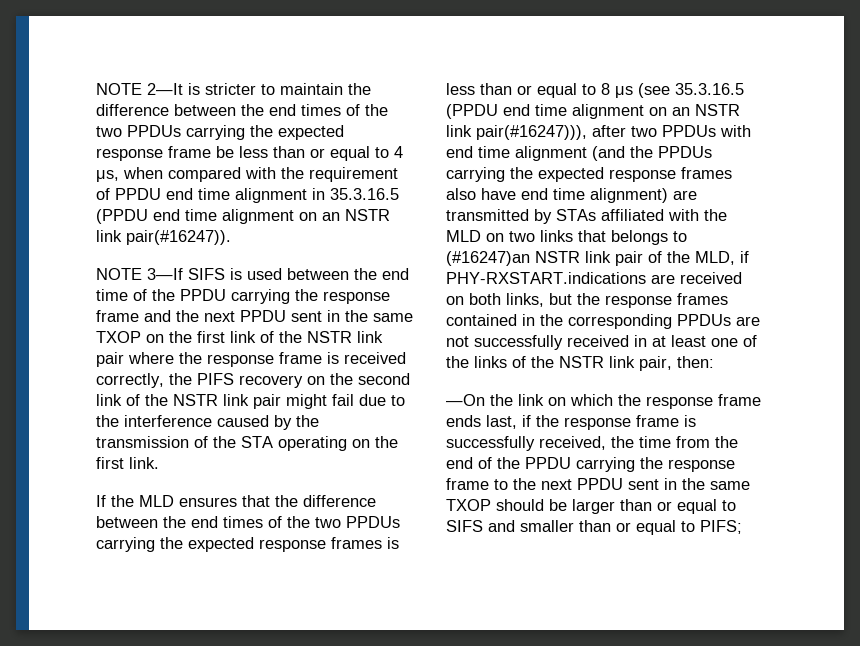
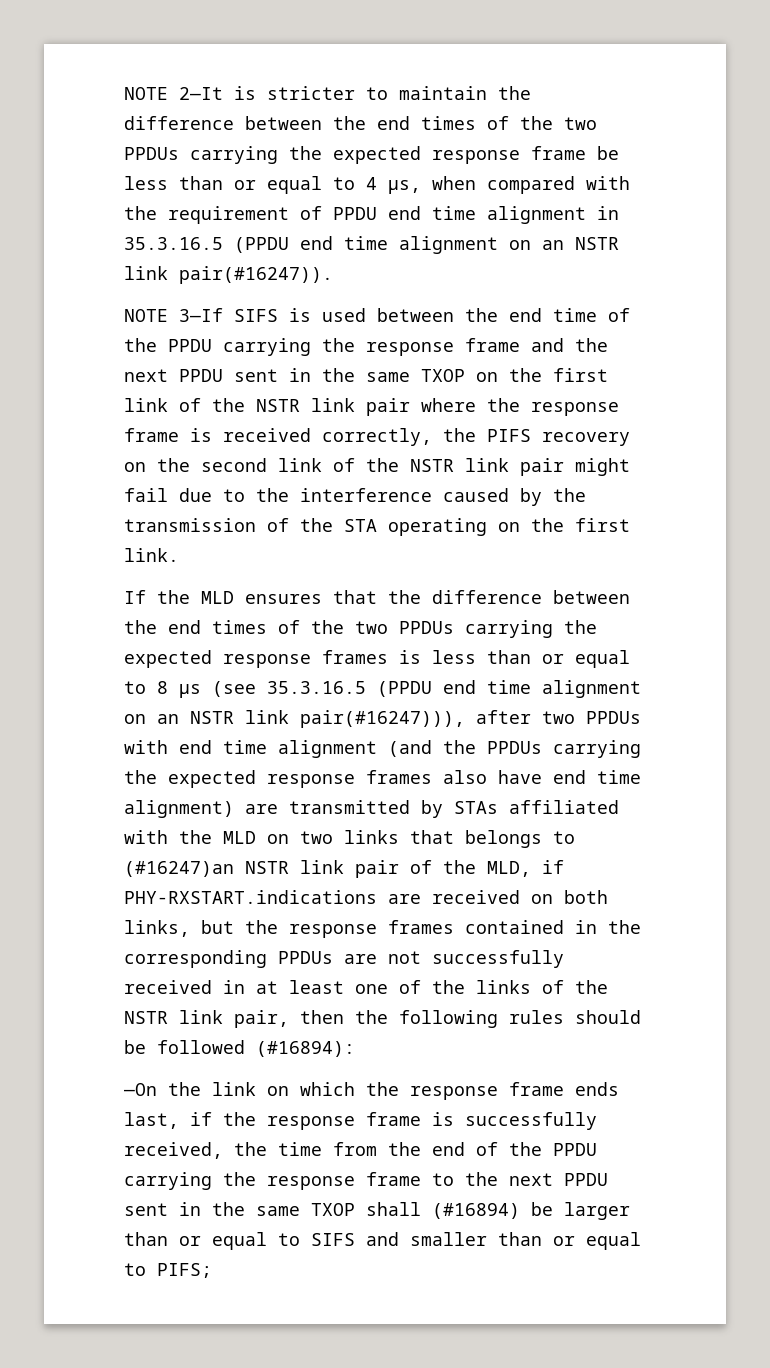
[677,356,714,368] then: -> [300,1010,641,1028] [124,1040,355,1057] then the following rules should be followed (#16894):
[496,499,544,511] should -> [366,1202,520,1219] shall (#16894)

